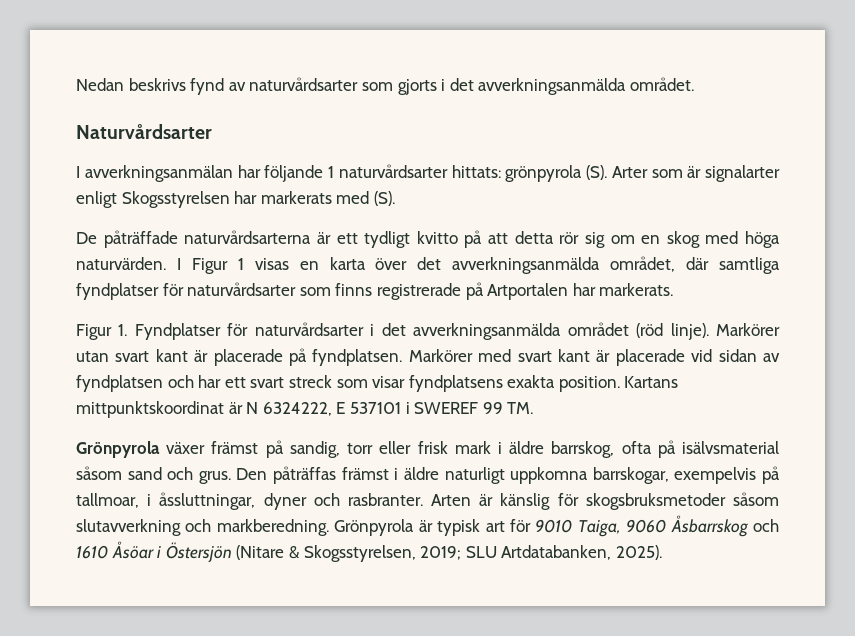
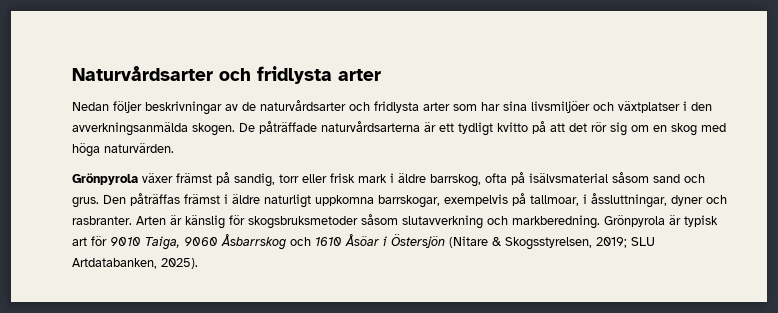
[76,77,694,95] [76,124,212,139] [76,164,780,182] [76,191,395,208] Nedan beskrivs fynd av naturvårdsarter som gjorts i det avverkningsanmälda området. // Naturvårdsarter // I avverkningsanmälan har följande 1 naturvårdsarter hittats: grönpyrola (S). Arter som är signalarter enligt Skogsstyrelsen har markerats med (S). // -> [72,66,381,84] [72,100,712,115] [72,122,235,136] Naturvårdsarter och fridlysta arter // Nedan följer beskrivningar av de naturvårdsarter och fridlysta arter som har sina livsmiljöer och växtplatser i den avverkningsanmälda skogen.
[514,231,554,244] detta -> [569,123,587,132] det
[176,256,780,274] [76,282,674,300] [76,322,780,340] [76,348,780,366] [76,375,679,392] [76,401,534,418] I Figur 1 visas en karta över det avverkningsanmälda området, där samtliga fyndplatser för naturvårdsarter som finns registrerade på Artportalen har markerats. // Figur 1. Fyndplatser för naturvårdsarter i det avverkningsanmälda området (röd linje). Markörer utan svart kant är placerade på fyndplatsen. Markörer med svart kant är placerade vid sidan av fyndplatsen och har ett svart streck som visar fyndplatsens exakta position. Kartans mittpunktskoordinat är N 6324222, E 537101 i SWEREF 99 TM. -> (174, 148) none

